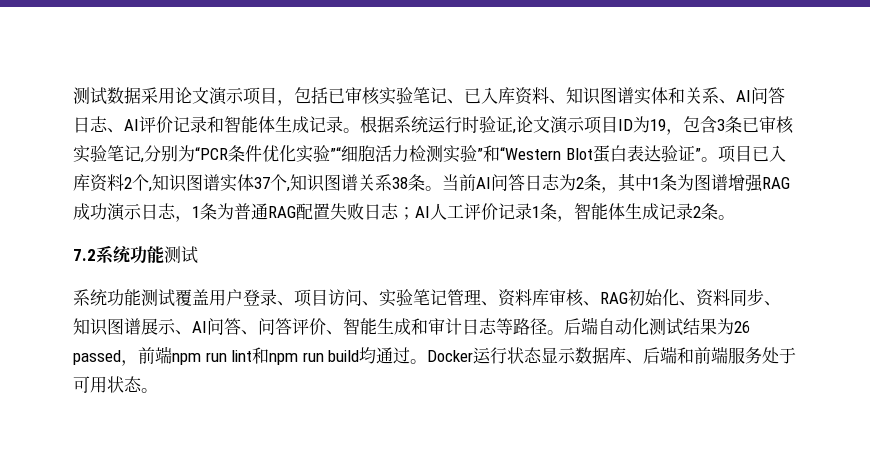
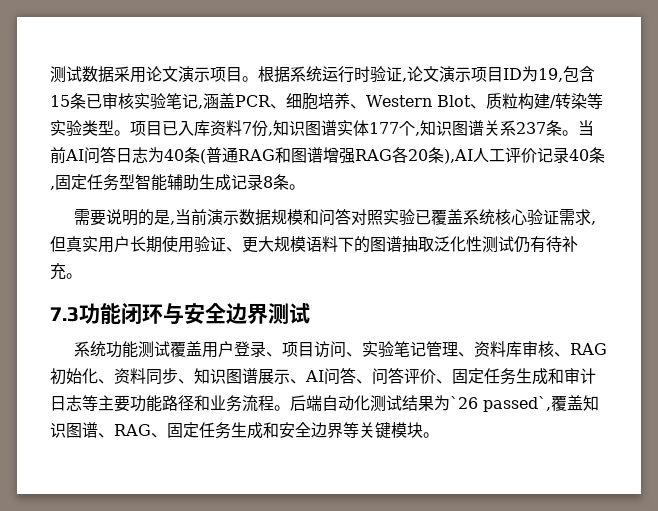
[277,87,785,106] [73,116,343,133] ，包括已审核实验笔记、已入库资料、知识图谱实体和关系、AI问答日志、AI评价记录和智能体生成记录 -> (242, 74) none
[650,116,725,135] 19，包含3 -> [538,66,595,82] [50,95,70,107] 19,包含15
[144,145,701,163] 分别为“PCR条件优化实验”“细胞活力检测实验”和“Western Blot蛋白表达验证” -> [203,93,603,110] [50,120,114,136] 涵盖PCR、细胞培养、Western Blot、质粒构建/转染等实验类型
[124,174,149,191] 2个 -> [242,120,268,137] 7份
[254,177,270,189] 37 -> [369,122,399,134] 177
[392,177,408,189] 38 -> [516,122,546,134] 237
[576,173,790,193] [73,203,701,222] 2条，其中1条为图谱增强RAG成功演示日志，1条为普通RAG配置失败日志；AI人工评价记录1条，智能体生成记录2 -> [164,147,605,164] [50,174,273,191] 40条(普通RAG和图谱增强RAG各20条),AI人工评价记录40条,固定任务型智能辅助生成记录8
[73,245,164,264] 7.2系统功能 -> [74,209,597,226] [50,236,578,253] [50,263,82,280] [50,303,268,325] 需要说明的是,当前演示数据规模和问答对照实验已覆盖系统核心验证需求,但真实用户长期使用验证、更大规模语料下的图谱抽取泛化性测试仍有待补充。 // 7.3功能闭环与安全边界
[343,318,377,335] 智能 -> [452,368,516,385] 固定任务
[513,318,547,335] 路径 -> [98,395,274,412] 主要功能路径和业务流程
[734,321,750,333] [73,346,797,366] [73,376,142,393] 26 passed，前端npm run lint和npm run build均通过。Docker运行状态显示数据库、后端和前端服务处于可用状态 -> [450,395,599,412] [50,422,423,439] `26 passed`,覆盖知识图谱、RAG、固定任务生成和安全边界等关键模块

